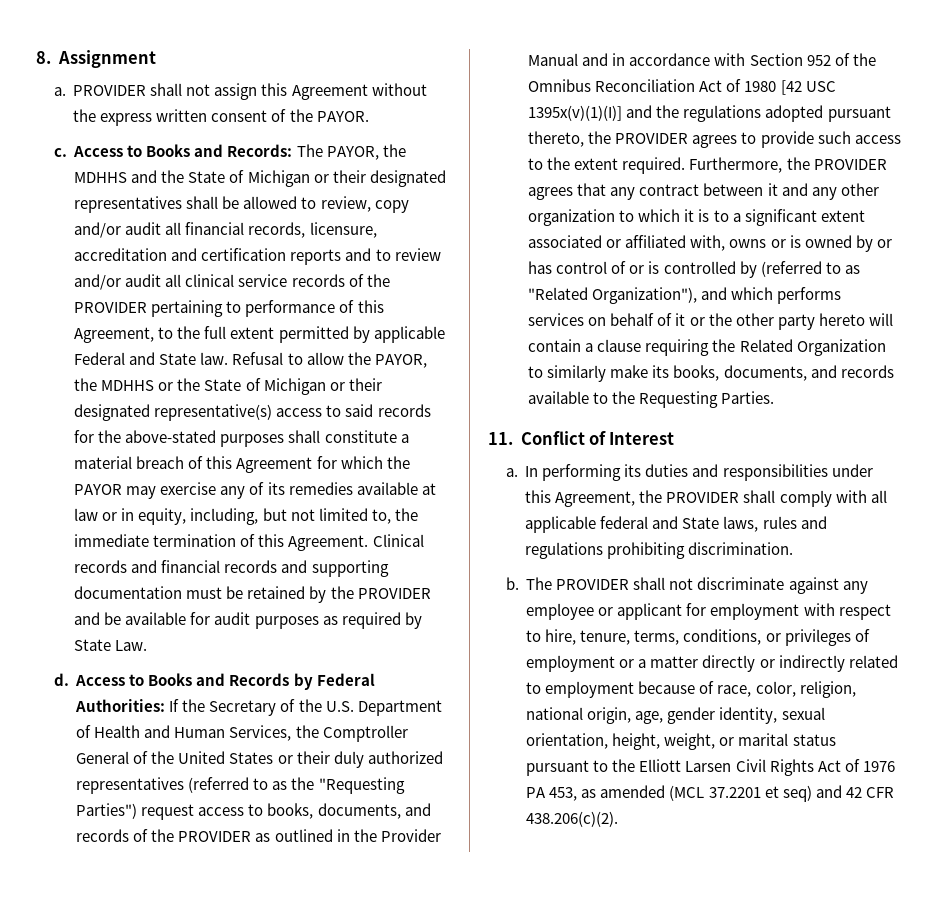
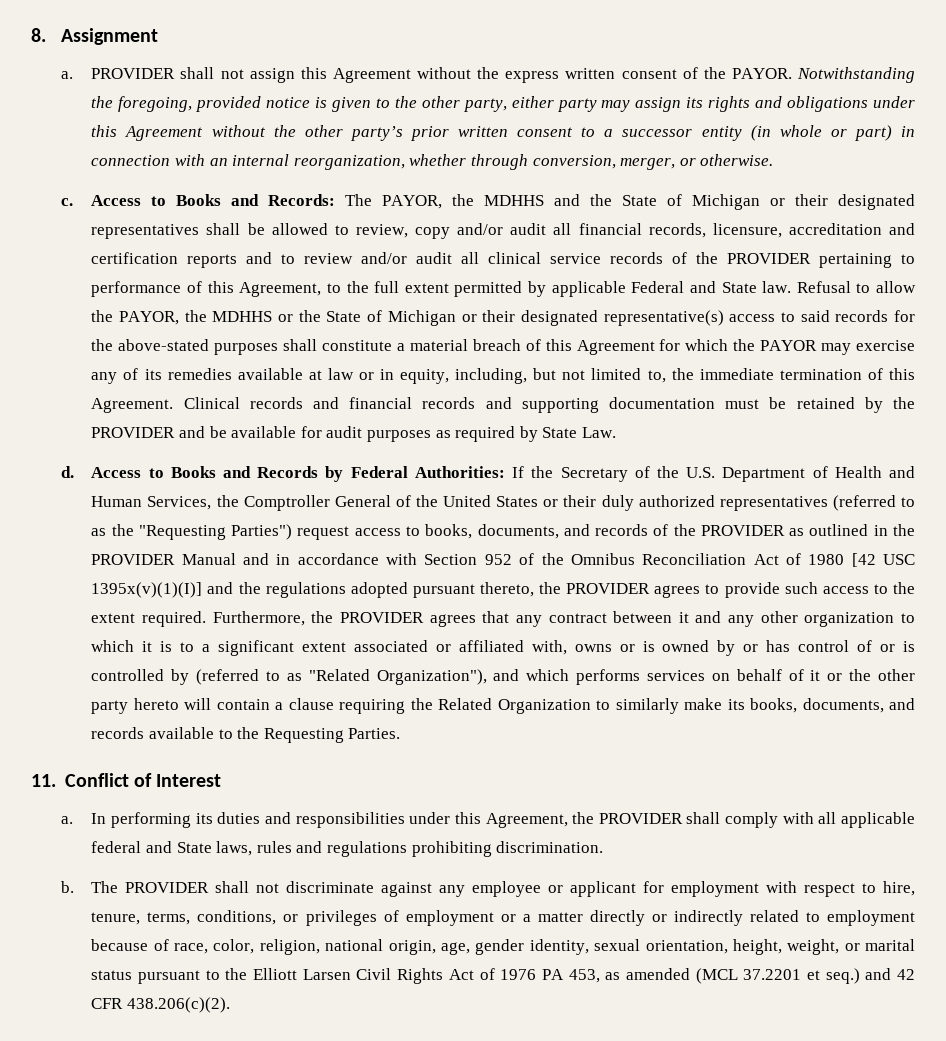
(369, 116) none -> [796,67,915,83] [91,96,915,112] [91,125,916,141] [91,154,774,170] Notwithstanding the foregoing, provided notice is given to the other party, either party may assign its rights and obligations under this Agreement without the other party’s prior written consent to a successor entity (in whole or part) in connection with an internal reorganization, whether through conversion, merger, or otherwise.
[380,829,441,842] Provider -> [91,554,176,565] PROVIDER
[782,785,812,802] seq) -> [825,968,860,984] seq.)

